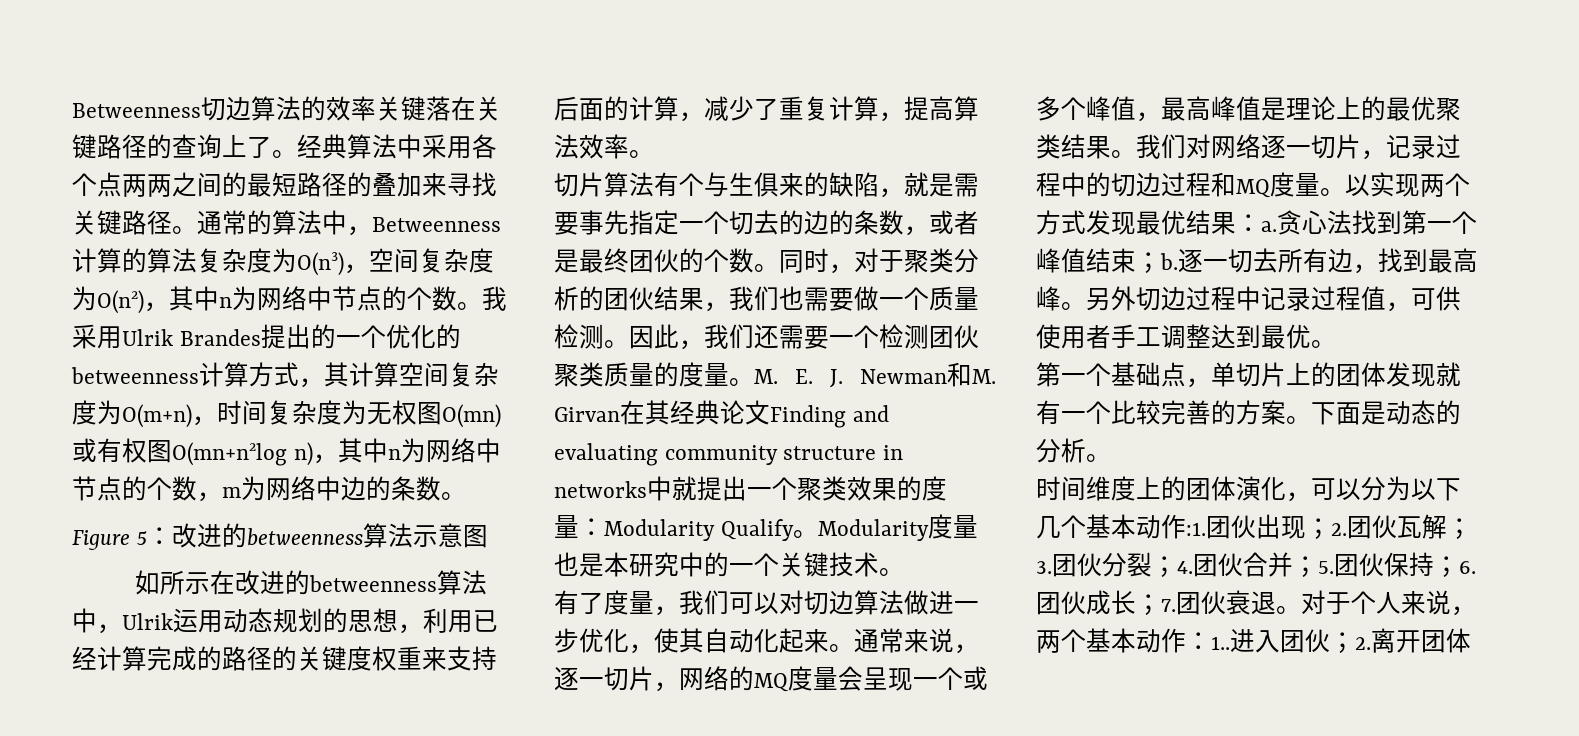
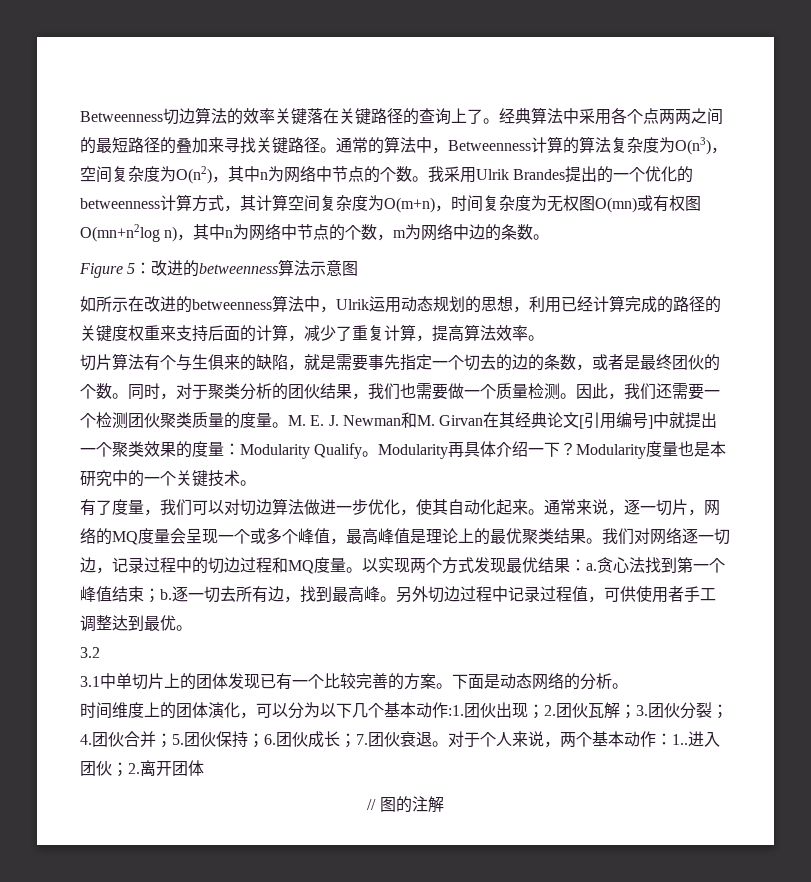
[770,405,889,428] [554,443,903,466] [554,481,647,498] Finding and evaluating community structure in networks -> [579,412,654,429] [引用编号]
(929, 530) none -> [448,441,647,459] 再具体介绍一下？Modularity
[1336,134,1361,159] 片 -> [80,557,96,573] 边
[1036,362,1211,388] 第一个基础点， -> [80,647,100,658] [80,673,116,689] 3.2 // 3.1中
[1436,362,1461,387] 就 -> [260,674,276,689] 已
(1436, 412) none -> [532,672,564,690] 网络
(1471, 640) none -> [367,796,444,813] // // 图的注解

